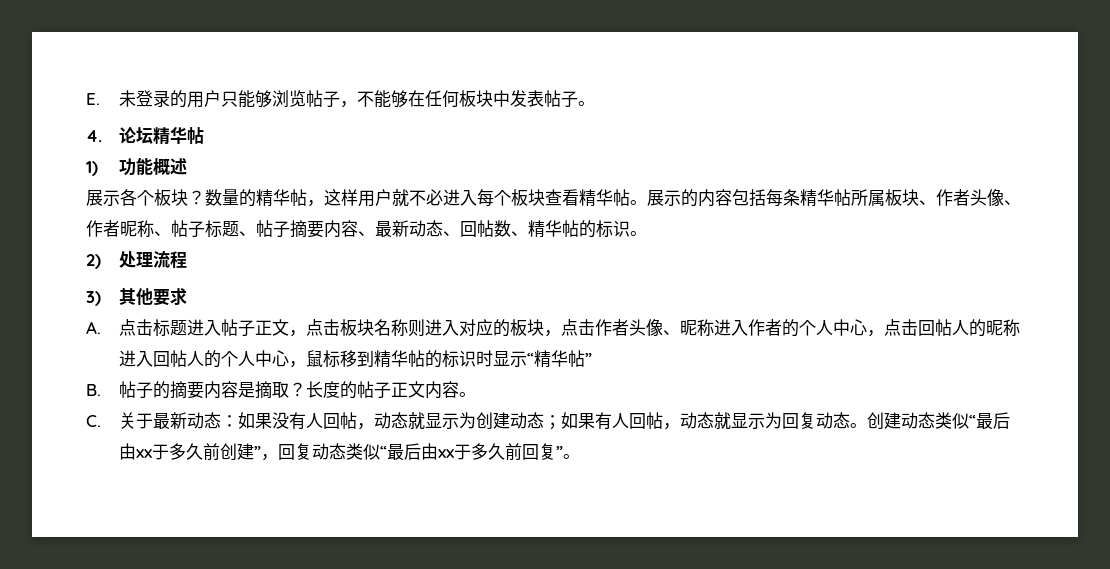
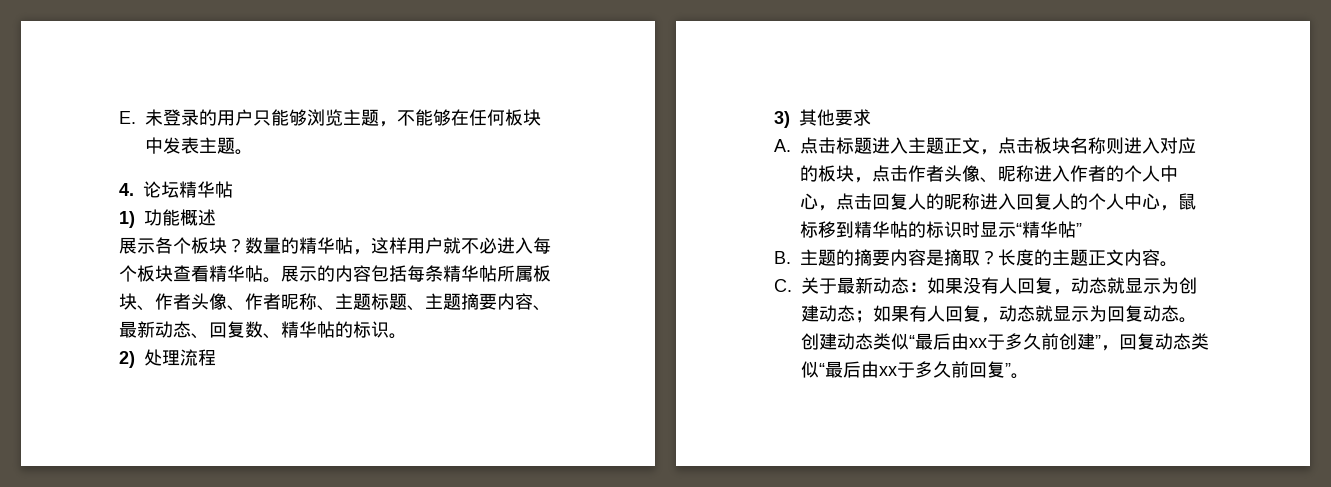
[306,90,341,108] 帖子 -> [343,109,379,126] 主题
[544,90,579,108] 帖子 -> [199,137,235,154] 主题
[171,220,290,238] 帖子标题、帖子 -> [335,293,461,311] 主题标题、主题
[477,220,494,237] 帖 -> [227,321,245,338] 复
[221,319,256,337] 帖子 -> [908,137,944,154] 主题
[935,319,953,336] 帖 -> [890,193,908,210] 复
[170,350,188,367] 帖 -> [1034,193,1052,210] 复
[119,381,154,399] 帖子 -> [800,249,836,266] 主题
[357,381,392,399] 帖子 -> [1052,249,1088,266] 主题
[340,412,358,429] 帖 -> [1035,277,1053,294] 复
[646,412,664,429] 帖 -> [963,305,981,322] 复

